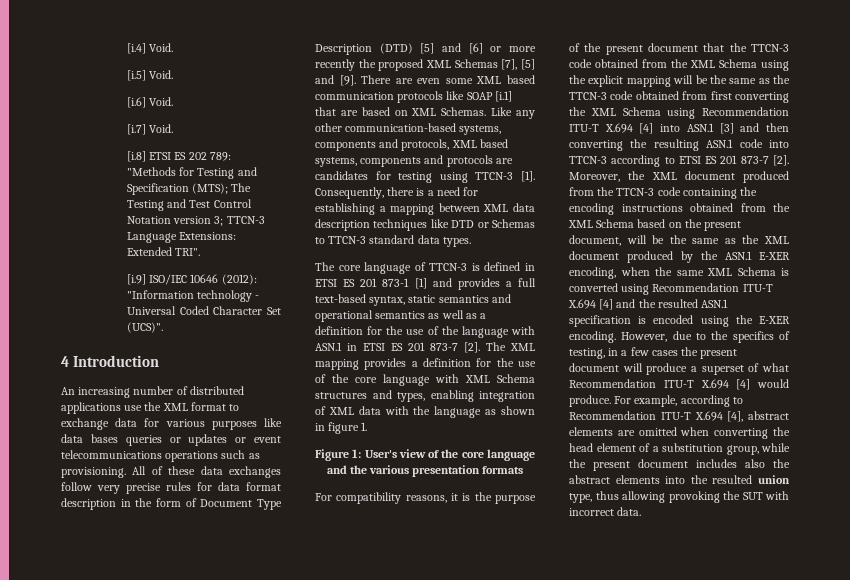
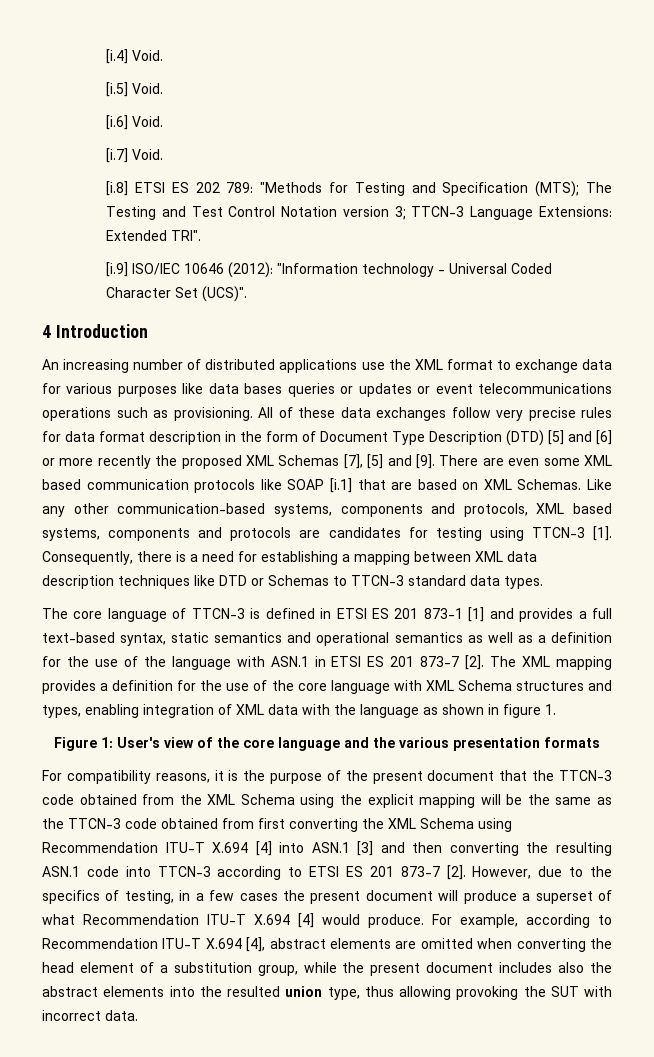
[569,171,789,183] [569,187,758,199] [569,203,790,215] [568,219,742,231] [569,235,789,246] [569,251,790,263] [569,267,789,279] [569,283,773,295] [568,299,729,310] [569,315,790,327] [569,331,616,343] Moreover, the XML document produced from the TTCN-3 code containing the encoding instructions obtained from the XML Schema based on the present document, will be the same as the XML document produced by the ASN.1 E-XER encoding, when the same XML Schema is converted using Recommendation ITU-T X.694 [4] and the resulted ASN.1 specification is encoded using the E-XER encoding. -> (466, 872) none

